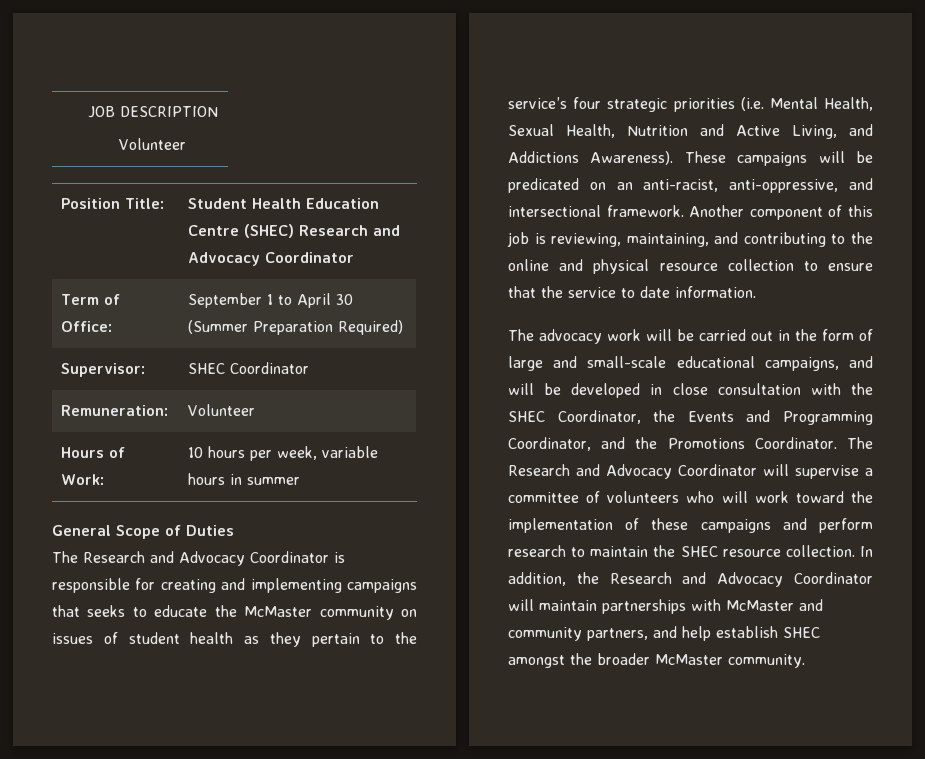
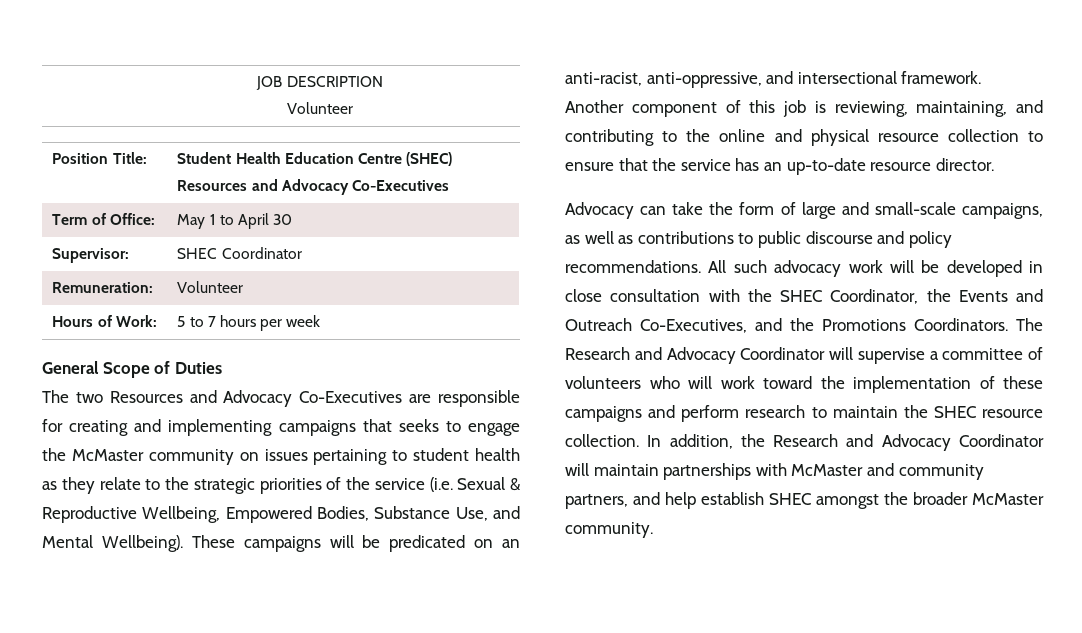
[298,225,400,236] [187,252,354,266] Research and Advocacy Coordinator -> [177,179,449,195] Resources and Advocacy Co-Executives
[187,293,262,308] September -> [177,214,206,229] May
[187,320,403,335] (Summer Preparation Required) -> (293, 219) none
[187,446,378,461] [187,473,300,485] 10 hours per week, variable hours in summer -> [177,315,321,331] 5 to 7 hours per week
[83,551,345,566] Research and Advocacy Coordinator is -> [75,390,432,407] two Resources and Advocacy Co-Executives are
[154,605,208,617] educate -> [468,423,520,436] engage
[103,632,118,644] of -> [313,449,408,465] pertaining to
[311,632,417,647] [508,97,873,112] [508,124,873,139] [508,151,674,165] pertain to the service’s four strategic priorities (i.e. Mental Health, Sexual Health, Nutrition and Active Living, and Addictions Awareness). -> [99,477,521,494] [42,506,520,523] [42,535,183,552] relate to the strategic priorities of the service (i.e. Sexual & Reproductive Wellbeing, Empowered Bodies, Substance Use, and Mental Wellbeing).
[621,286,756,298] [508,329,790,344] to date information. // The advocacy work will be carried out in -> [735,158,994,175] [565,202,704,219] has an up-to-date resource director. // Advocacy can take
[676,356,873,371] educational campaigns, and -> [962,203,1043,219] [565,231,952,248] [565,260,883,277] campaigns, as well as contributions to public discourse and policy recommendations. All such advocacy work
[783,411,873,425] [508,437,591,451] Programming Coordinator, -> [565,318,747,333] Outreach Co-Executives,
[754,437,837,449] Coordinator. -> [914,318,1008,331] Coordinators.

